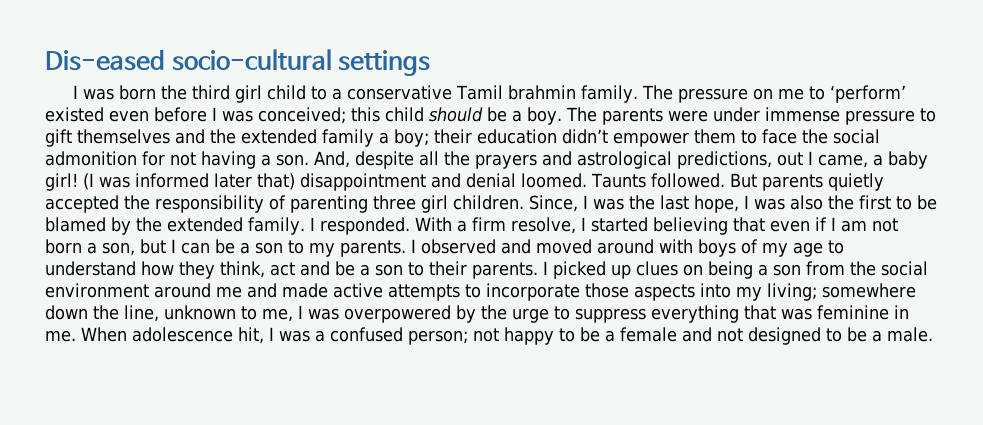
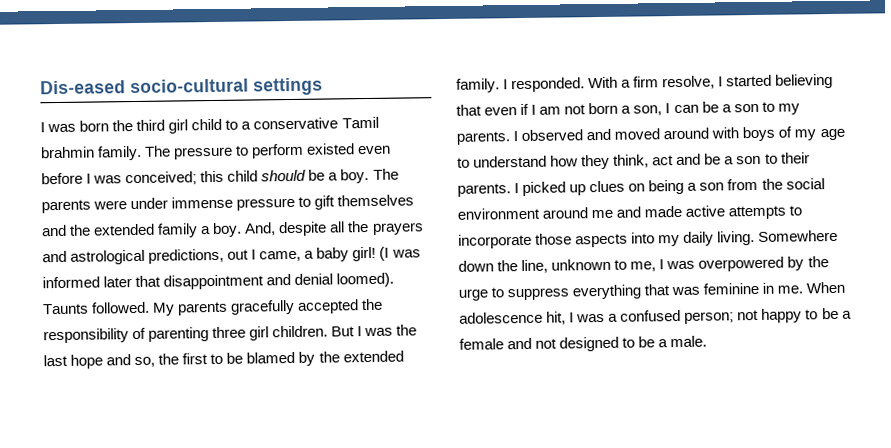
[752,85,906,103] on me to ‘perform’ -> [235,143,305,159] to perform
[394,129,880,147] [45,151,309,169] boy; their education didn’t empower them to face the social admonition for not having a son. -> [212,222,243,238] boy.
[257,173,295,190] that) -> [135,275,162,288] that
[521,173,587,188] loomed. -> [336,272,395,288] loomed).
[729,173,884,191] But parents quietly -> [152,299,296,316] My parents gracefully
[529,195,578,212] Since, -> [331,326,356,337] But
[694,195,823,213] hope, I was also -> [70,354,156,369] hope and so,
[140,239,166,254] but -> (663, 110) none
[767,283,916,301] living; somewhere -> [683,229,839,246] daily living. Somewhere

